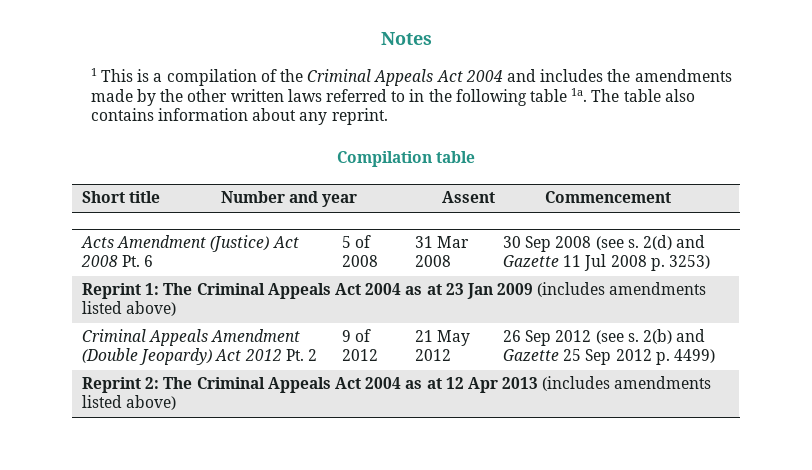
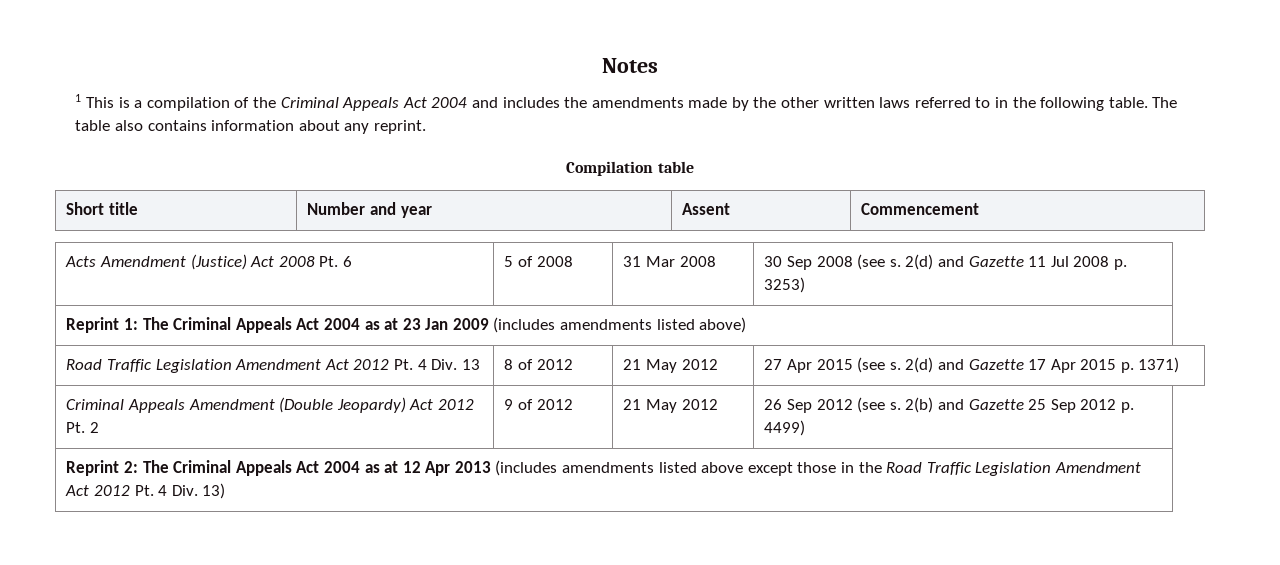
[529,88,588,102] table 1a. -> [1108,97,1148,108] table.
(177, 308) none -> [66,359,480,373] [504,359,573,370] [623,359,718,373] [764,357,1180,373] // Road Traffic Legislation Amendment Act 2012 Pt. 4 Div. 13 | 8 of 2012 | 21 May 2012 | 27 Apr 2015 (see s. 2(d) and Gazette 17 Apr 2015 p. 1371)
[126,395,177,410] above) -> [701,462,1141,476] [65,483,226,499] above except those in the Road Traffic Legislation Amendment Act 2012 Pt. 4 Div. 13)

